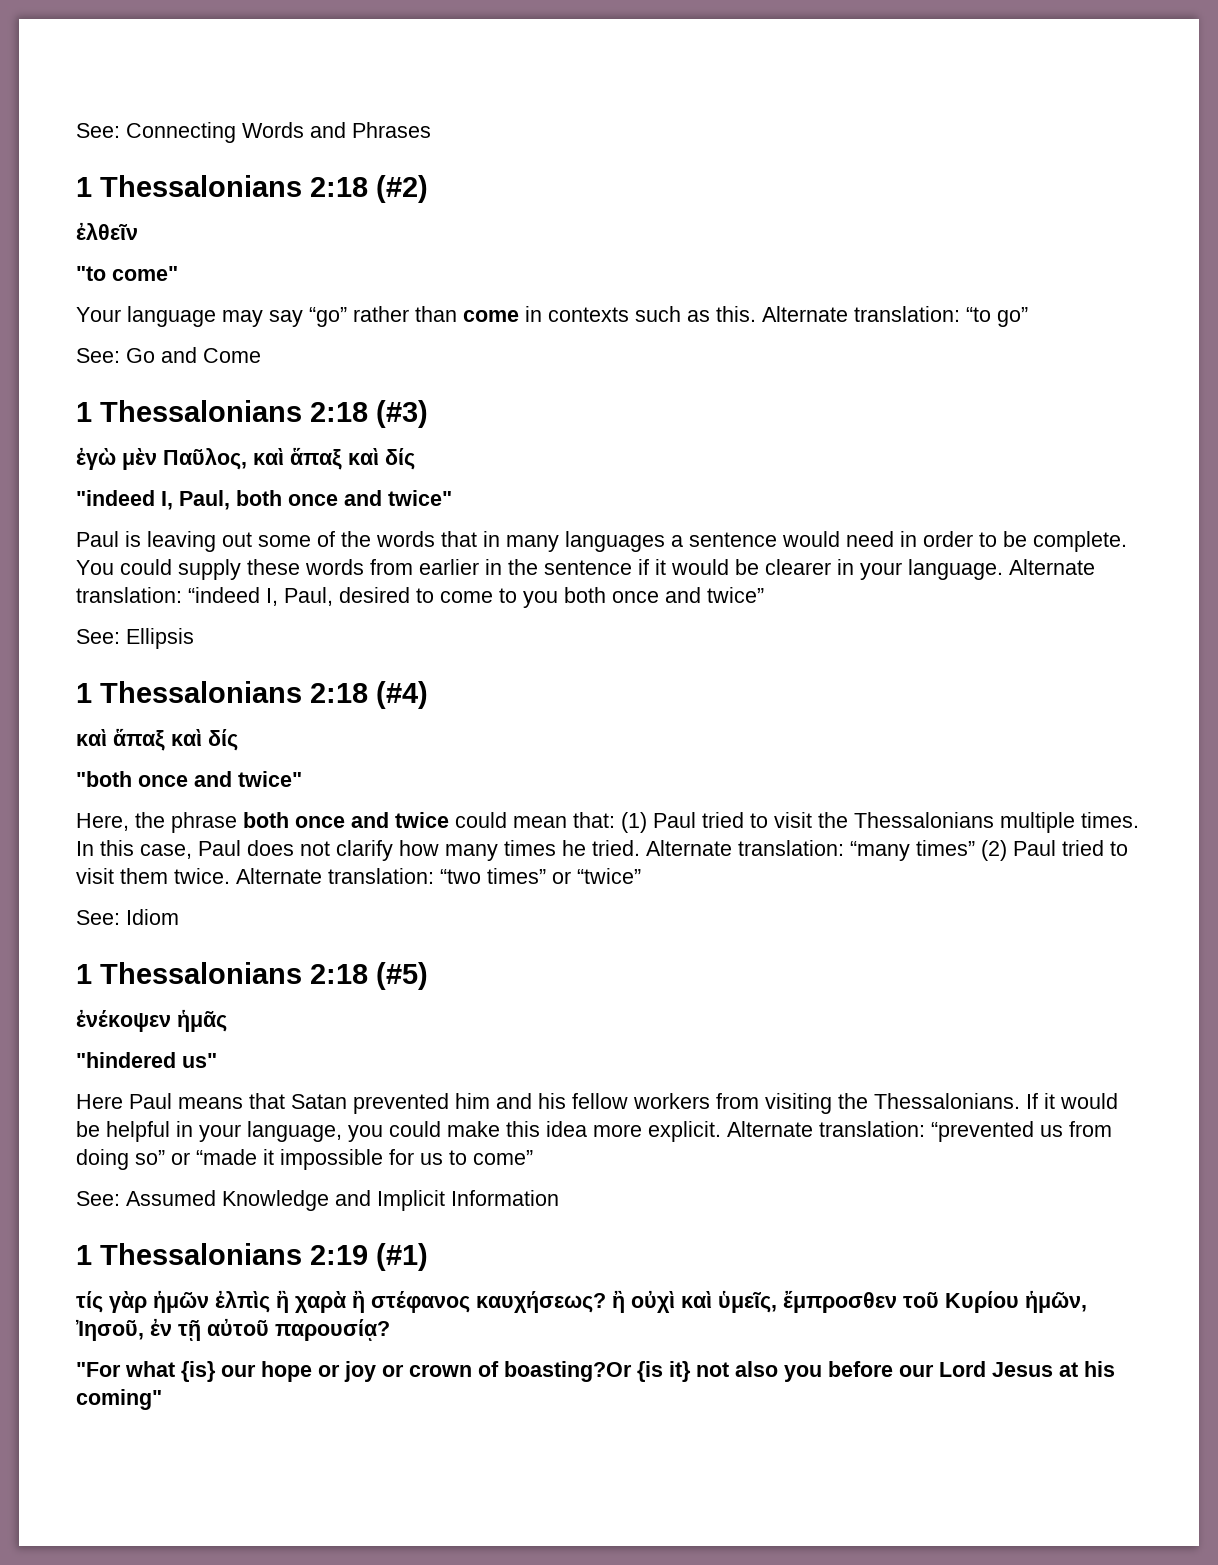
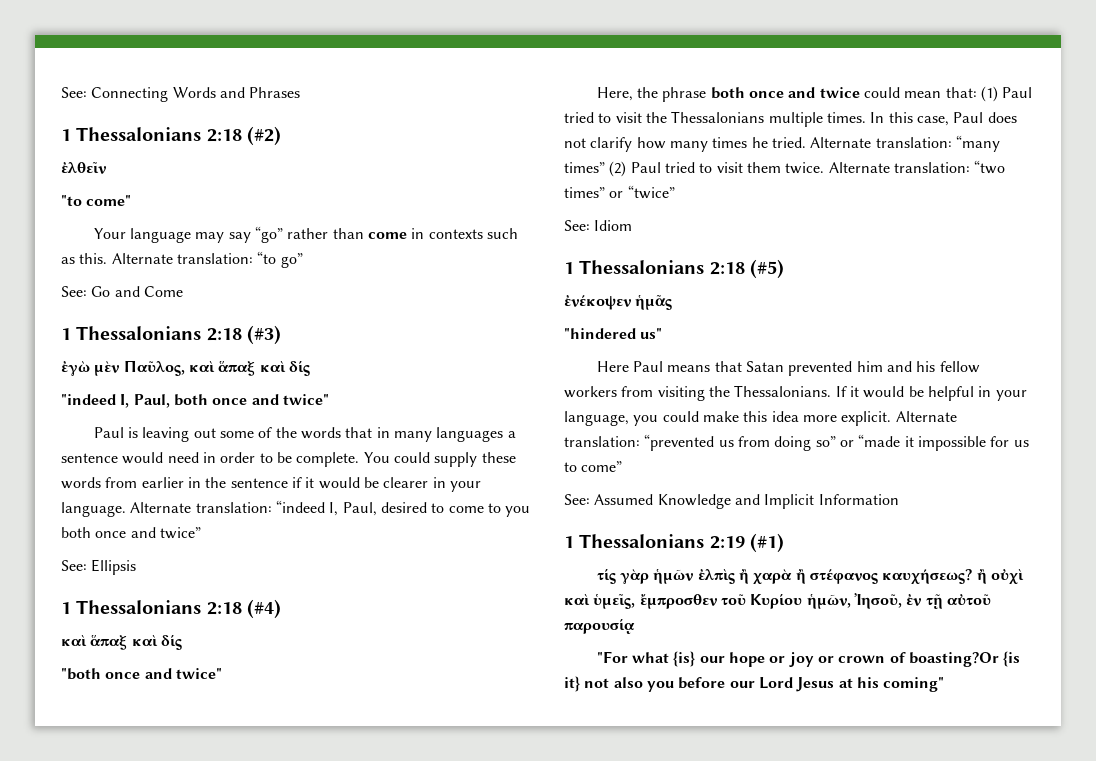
[275,1319,390,1341] παρουσίᾳ? -> [564,618,635,634] παρουσίᾳ

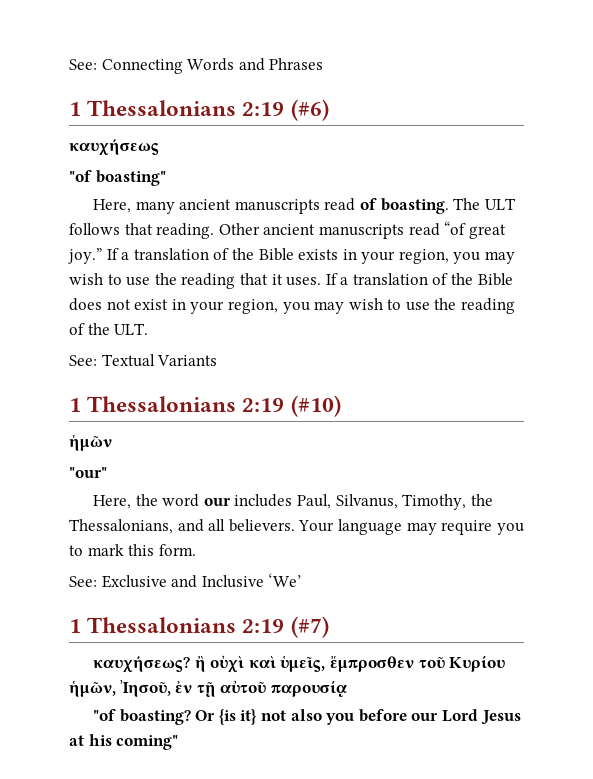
[206,126,282,146] [61,162,106,174] [61,195,132,206] [93,226,519,243] [61,251,303,268] [61,286,183,297] [61,325,282,345] [61,360,310,376] [61,394,329,408] [93,427,516,442] [61,452,516,467] [61,477,481,492] [61,500,531,517] [61,527,201,539] [61,559,137,575] [61,599,282,619] [61,634,182,650] [61,668,222,680] [596,86,1033,102] [564,111,1017,127] [564,135,1000,152] [564,160,1006,177] [564,185,675,199] [564,220,633,231] [564,259,785,279] [564,295,673,310] [564,328,663,339] [596,361,980,376] [564,385,1027,401] [564,411,957,426] [564,434,1029,451] [564,461,623,472] [564,494,899,509] [564,533,785,553] [596,568,879,585] 2:18 (#2) // ἐλθεῖν // "to come" // Your language may say “go” rather than come in contexts such as this. Alternate translation: “to go” // See: Go and Come // 1 Thessalonians 2:18 (#3) // ἐγὼ μὲν Παῦλος, καὶ ἅπαξ καὶ δίς // "indeed I, Paul, both once and twice" // Paul is leaving out some of the words that in many languages a sentence would need in order to be complete. You could supply these words from earlier in the sentence if it would be clearer in your language. Alternate translation: “indeed I, Paul, desired to come to you both once and twice” // See: Ellipsis // 1 Thessalonians 2:18 (#4) // καὶ ἅπαξ καὶ δίς // "both once and twice" // Here, the phrase both once and twice could mean that: (1) Paul tried to visit the Thessalonians multiple times. In this case, Paul does not clarify how many times he tried. Alternate translation: “many times” (2) Paul tried to visit them twice. Alternate translation: “two times” or “twice” // See: Idiom // 1 Thessalonians 2:18 (#5) // ἐνέκοψεν ἡμᾶς // "hindered us" // Here Paul means that Satan prevented him and his fellow workers from visiting the Thessalonians. If it would be helpful in your language, you could make this idea more explicit. Alternate translation: “prevented us from doing so” or “made it impossible for us to come” // See: Assumed Knowledge and Implicit Information // 1 Thessalonians 2:19 (#1) // τίς γὰρ ἡμῶν ἐλπὶς ἢ χαρὰ ἢ στέφανος -> [242,99,329,121] [69,139,159,156] [69,170,166,186] [93,198,516,214] [69,221,506,239] [68,248,516,264] [69,273,513,289] [69,298,516,314] [69,323,149,335] [69,354,218,367] [69,395,341,417] [69,435,112,451] [69,467,107,478] [93,494,493,510] [69,519,524,535] [69,544,196,556] [69,573,303,588] [69,616,329,638] 2:19 (#6) // καυχήσεως // "of boasting" // Here, many ancient manuscripts read of boasting. The ULT follows that reading. Other ancient manuscripts read “of great joy.” If a translation of the Bible exists in your region, you may wish to use the reading that it uses. If a translation of the Bible does not exist in your region, you may wish to use the reading of the ULT. // See: Textual Variants // 1 Thessalonians 2:19 (#10) // ἡμῶν // "our" // Here, the word our includes Paul, Silvanus, Timothy, the Thessalonians, and all believers. Your language may require you to mark this form. // See: Exclusive and Inclusive ‘We’ // 1 Thessalonians 2:19 (#7) //
[596,651,1000,667] "For what {is} our hope or joy or crown of boasting?Or -> [93,709,216,725] "of boasting? Or

